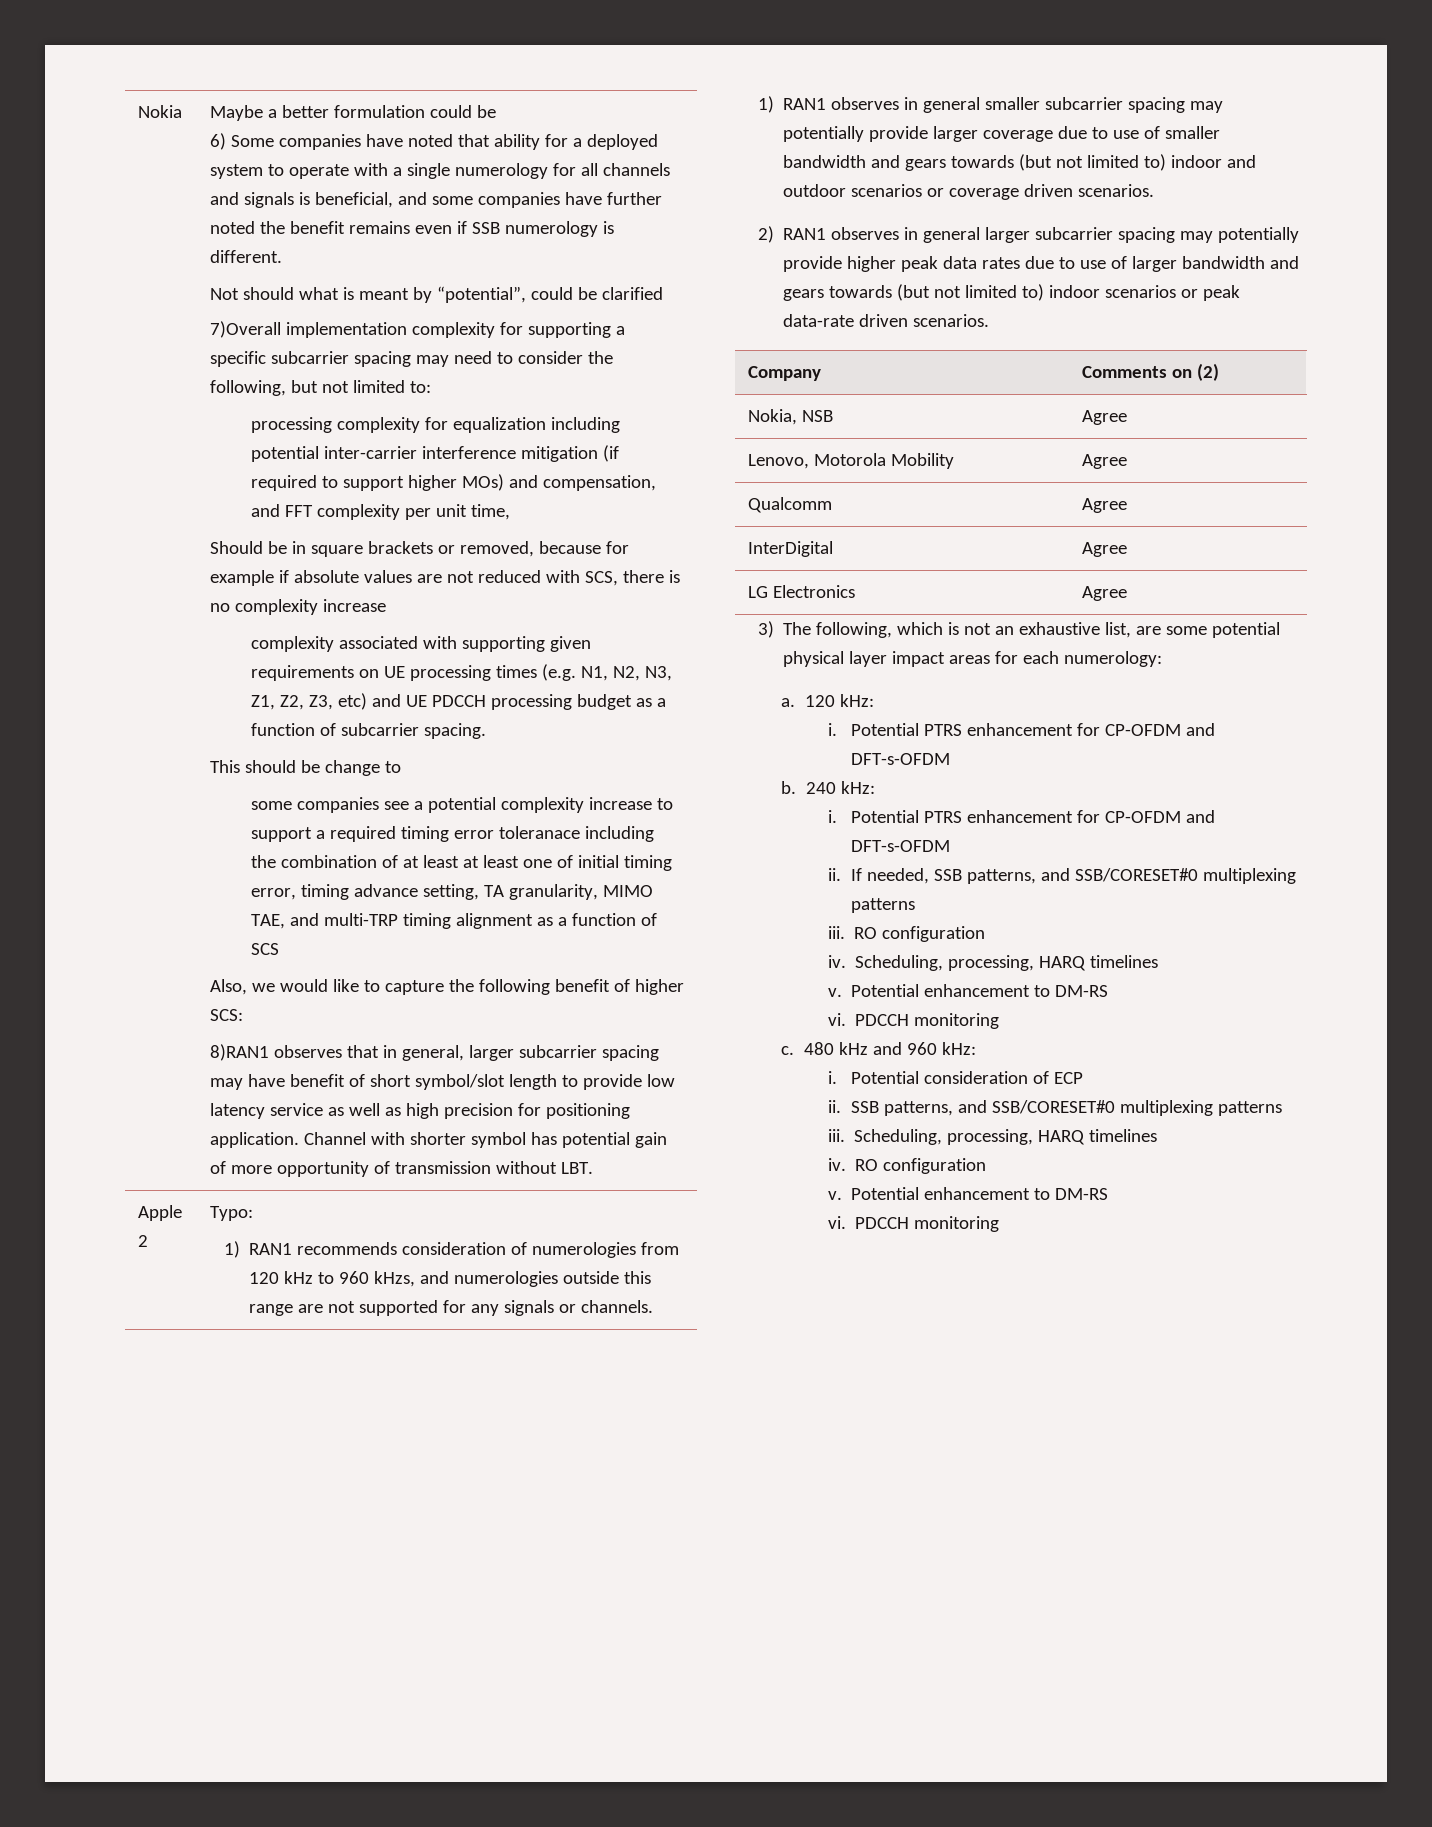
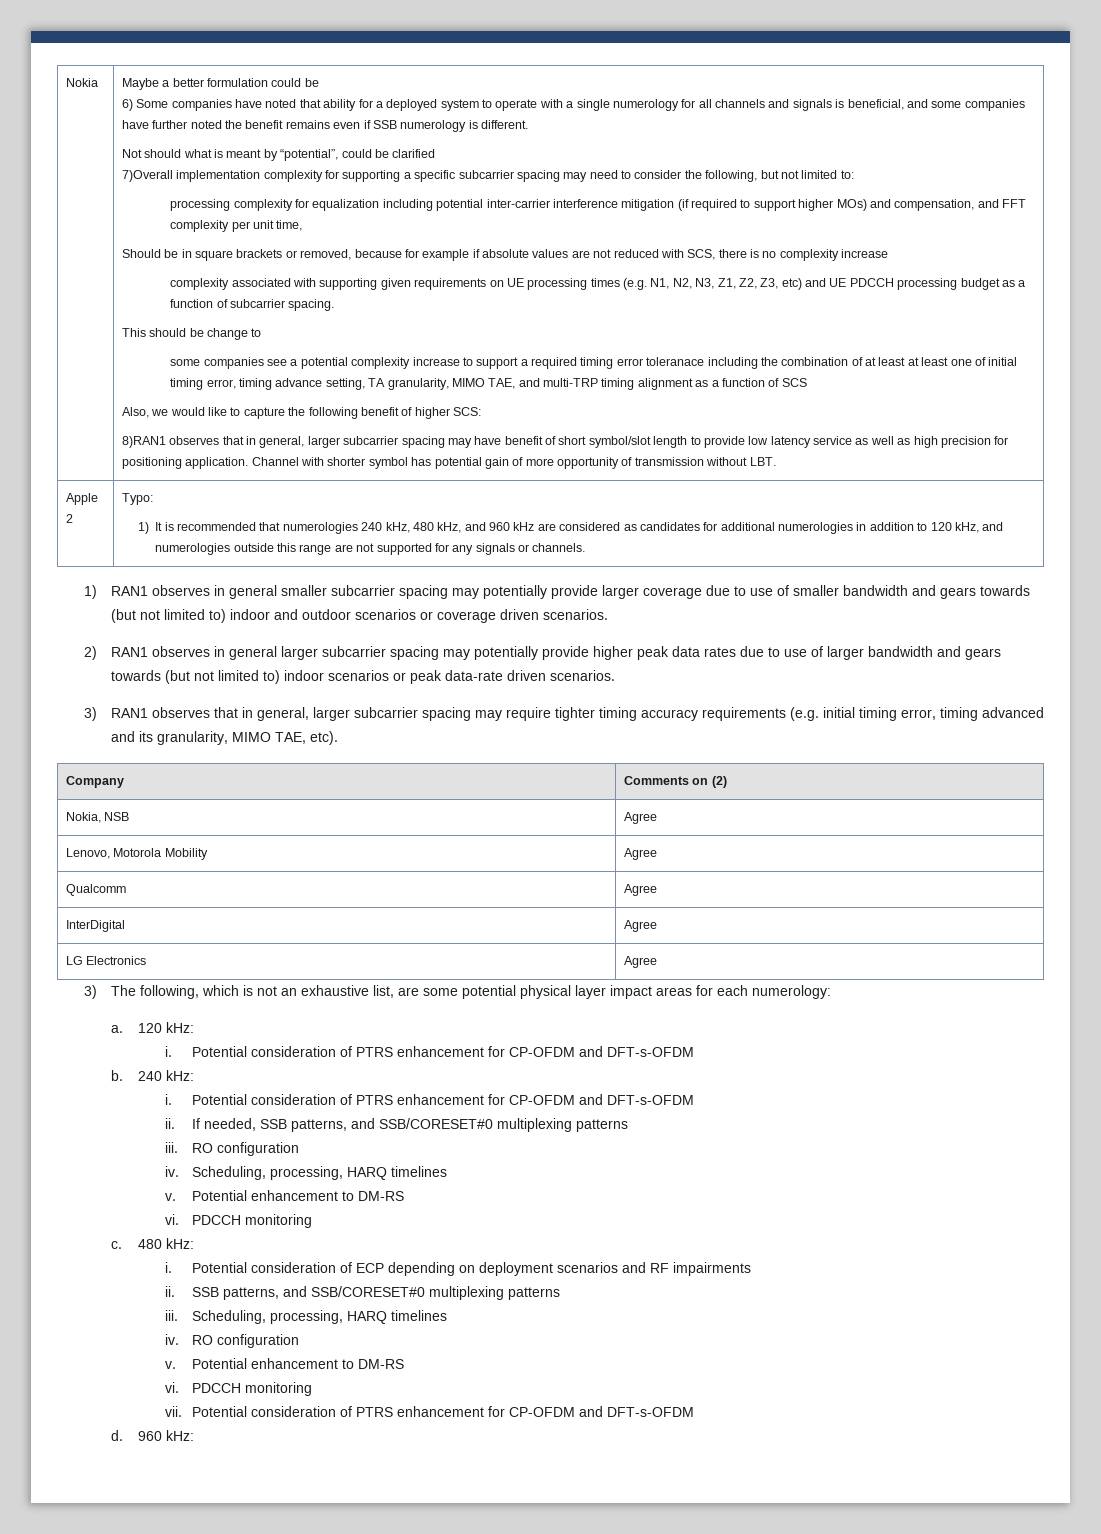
[248,1242,679,1258] [248,1271,415,1287] RAN1 recommends consideration of numerologies from 120 kHz to 960 kHzs, -> [155,522,979,534] It is recommended that numerologies 240 kHz, 480 kHz, and 960 kHz are considered as candidates for additional numerologies in addition to 120 kHz,
(990, 320) none -> [83,707,1044,721] [110,731,338,745] // 3) RAN1 observes that in general, larger subcarrier spacing may require tighter timing accuracy requirements (e.g. initial timing error, timing advanced and its granularity, MIMO TAE, etc).
(919, 729) none -> [250,1046,352,1057] consideration of
(919, 816) none -> [250,1094,352,1105] consideration of
[839,1042,938,1055] kHz and 960 -> (162, 1244) none
(1083, 1078) none -> [387,1262,751,1276] depending on deployment scenarios and RF impairments
(999, 1224) none -> [164,1406,694,1417] [110,1430,194,1441] // vii. Potential consideration of PTRS enhancement for CP-OFDM and DFT-s-OFDM // d. 960 kHz:

